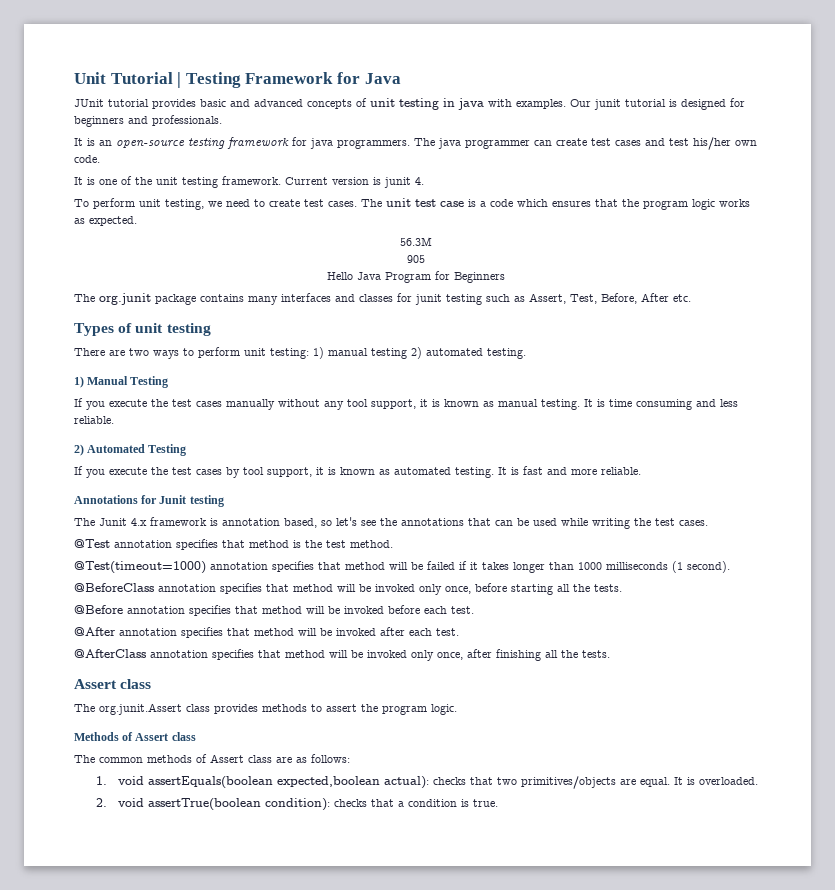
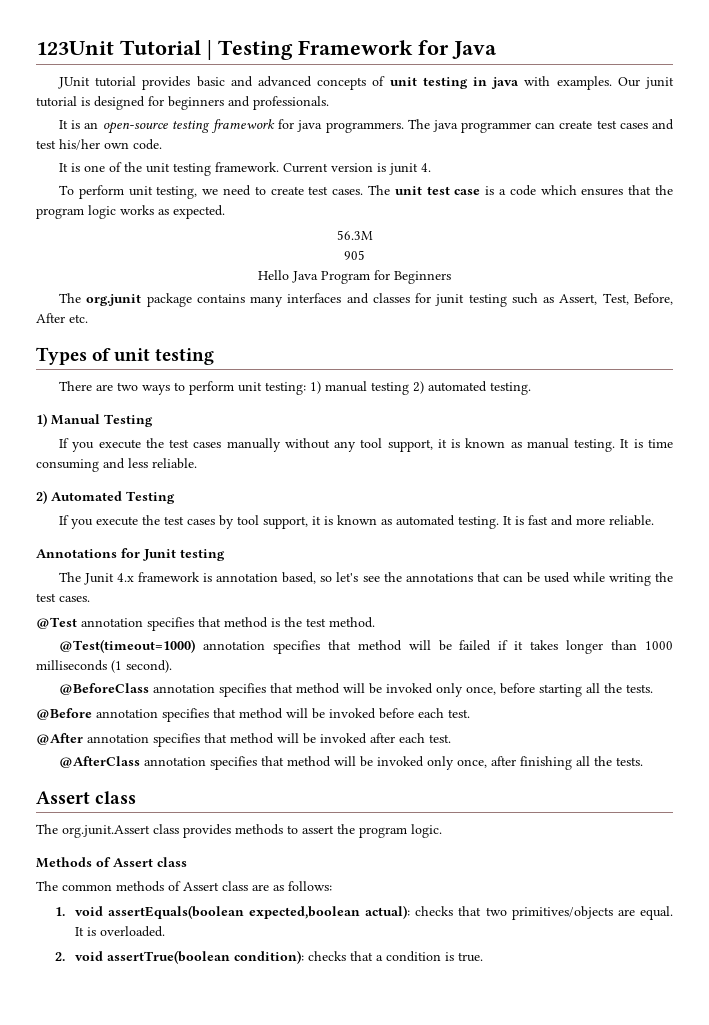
[74,72,106,84] Unit -> [36,41,114,55] 123Unit

